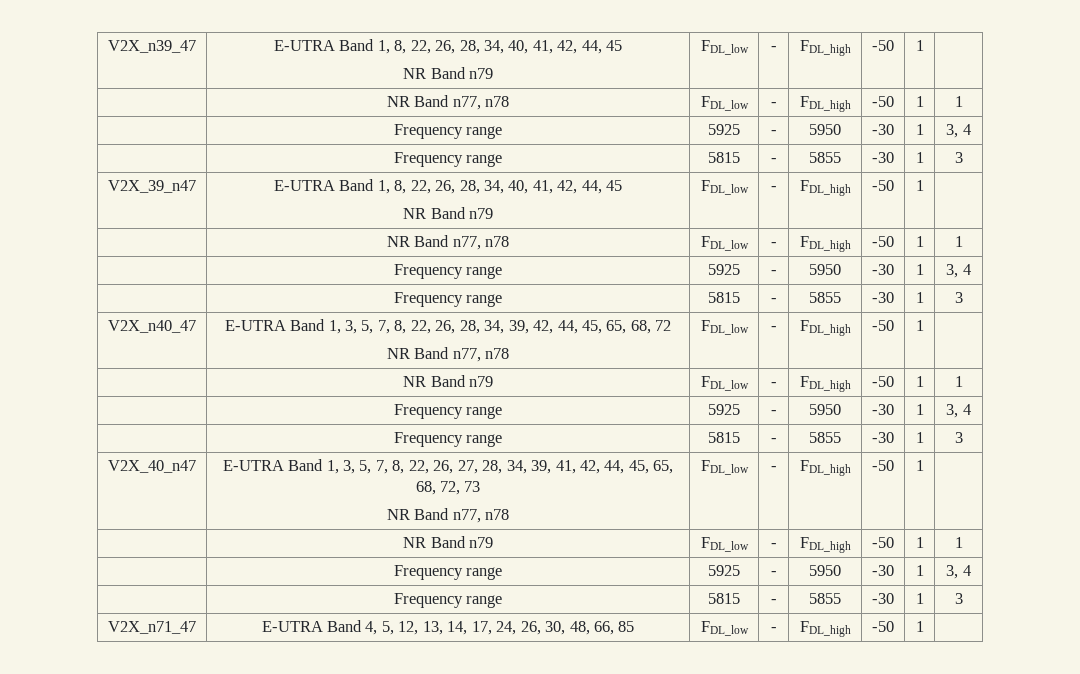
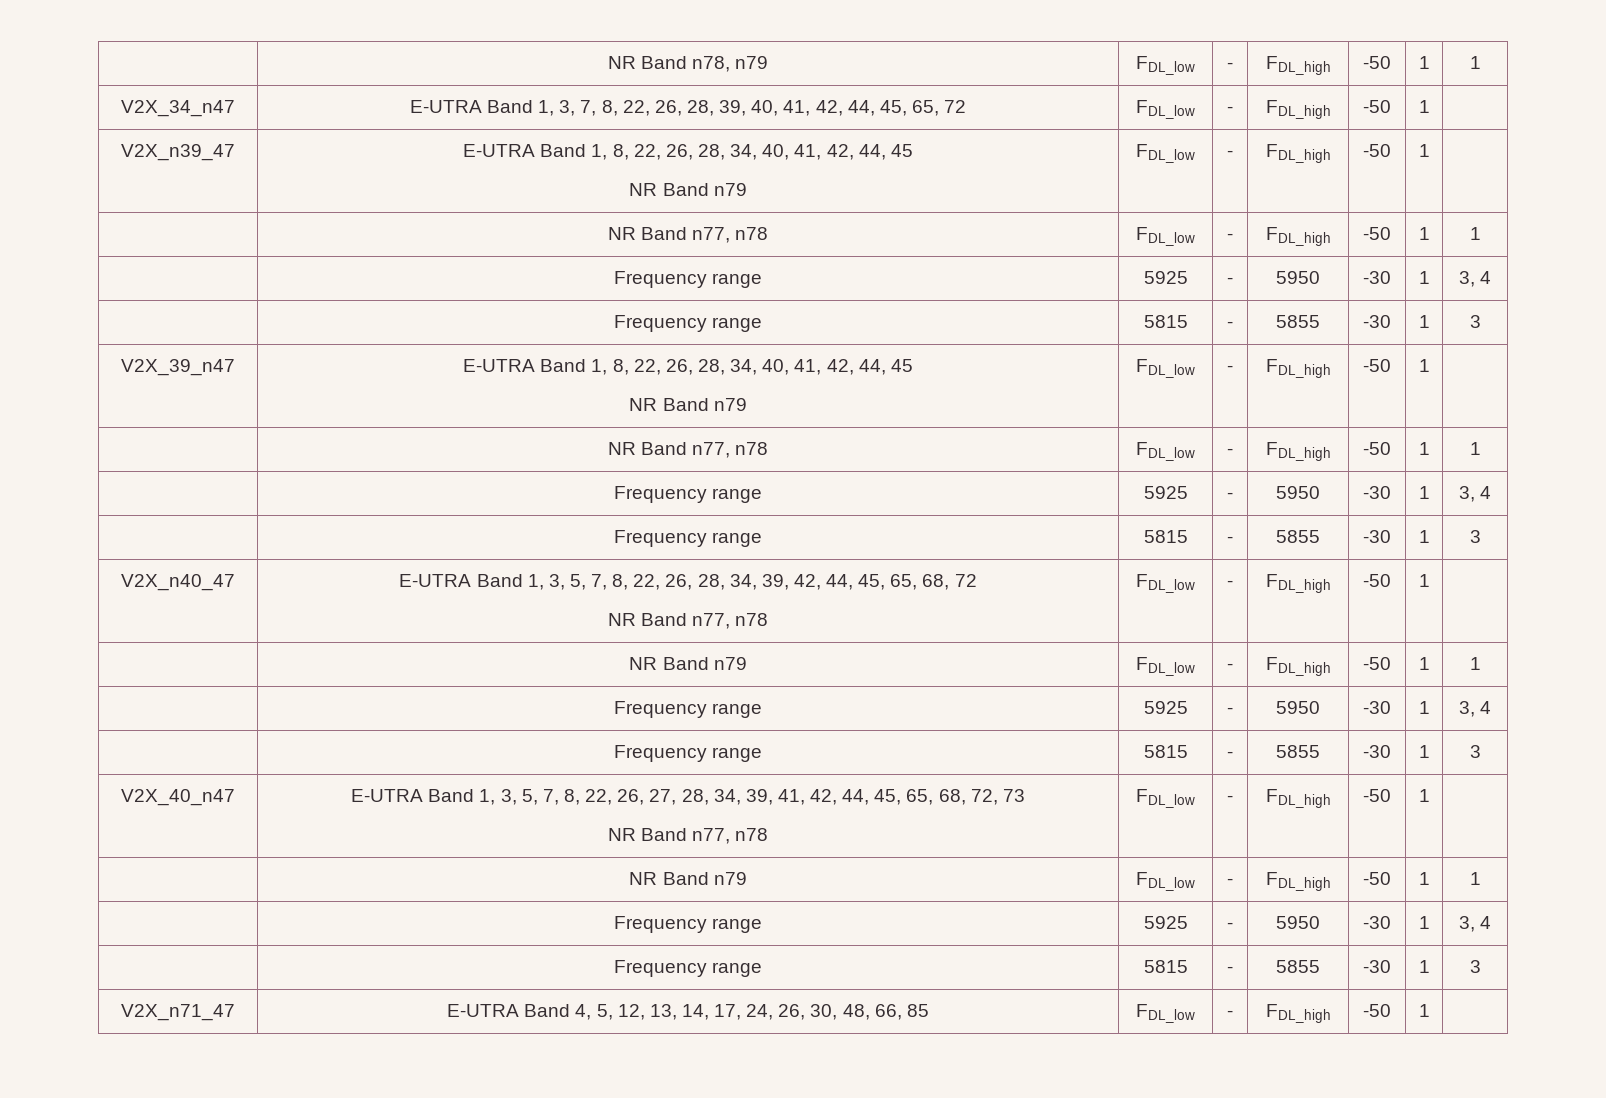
(108, 46) none -> [607,56,769,72] [1136,56,1195,75] [1227,62,1233,69] [1265,56,1331,75] [1363,56,1391,69] [1418,56,1430,69] [1469,56,1481,69] [121,100,235,117] [409,100,967,116] [1136,100,1195,119] [1227,106,1233,113] [1265,100,1331,119] [1363,100,1391,113] [1418,100,1430,113] | NR Band n78, n79 | FDL_low | - | FDL_high | -50 | 1 | 1 // V2X_34_n47 | E-UTRA Band 1, 3, 7, 8, 22, 26, 28, 39, 40, 41, 42, 44, 45, 65, 72 | FDL_low | - | FDL_high | -50 | 1 | //

